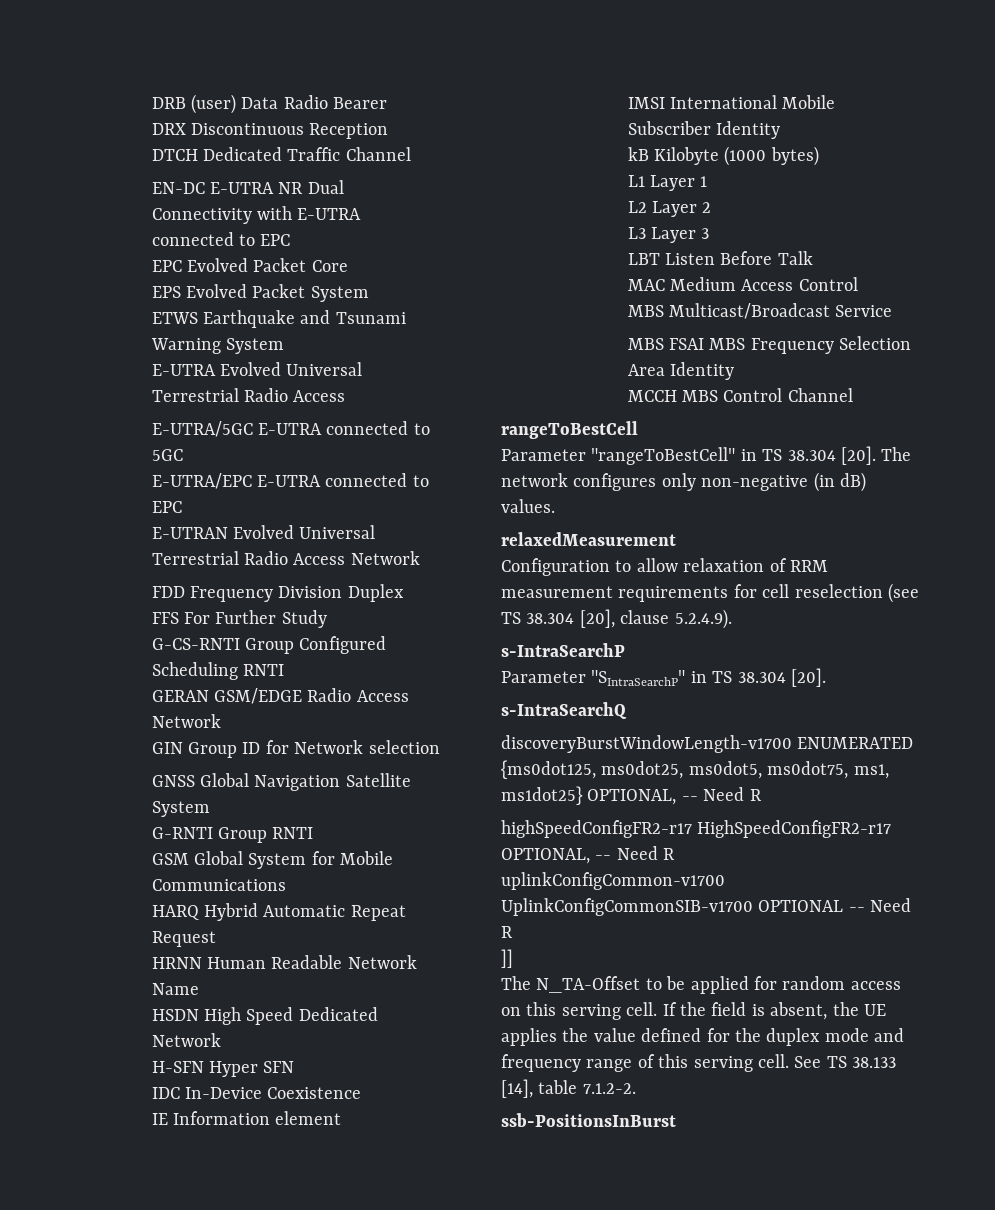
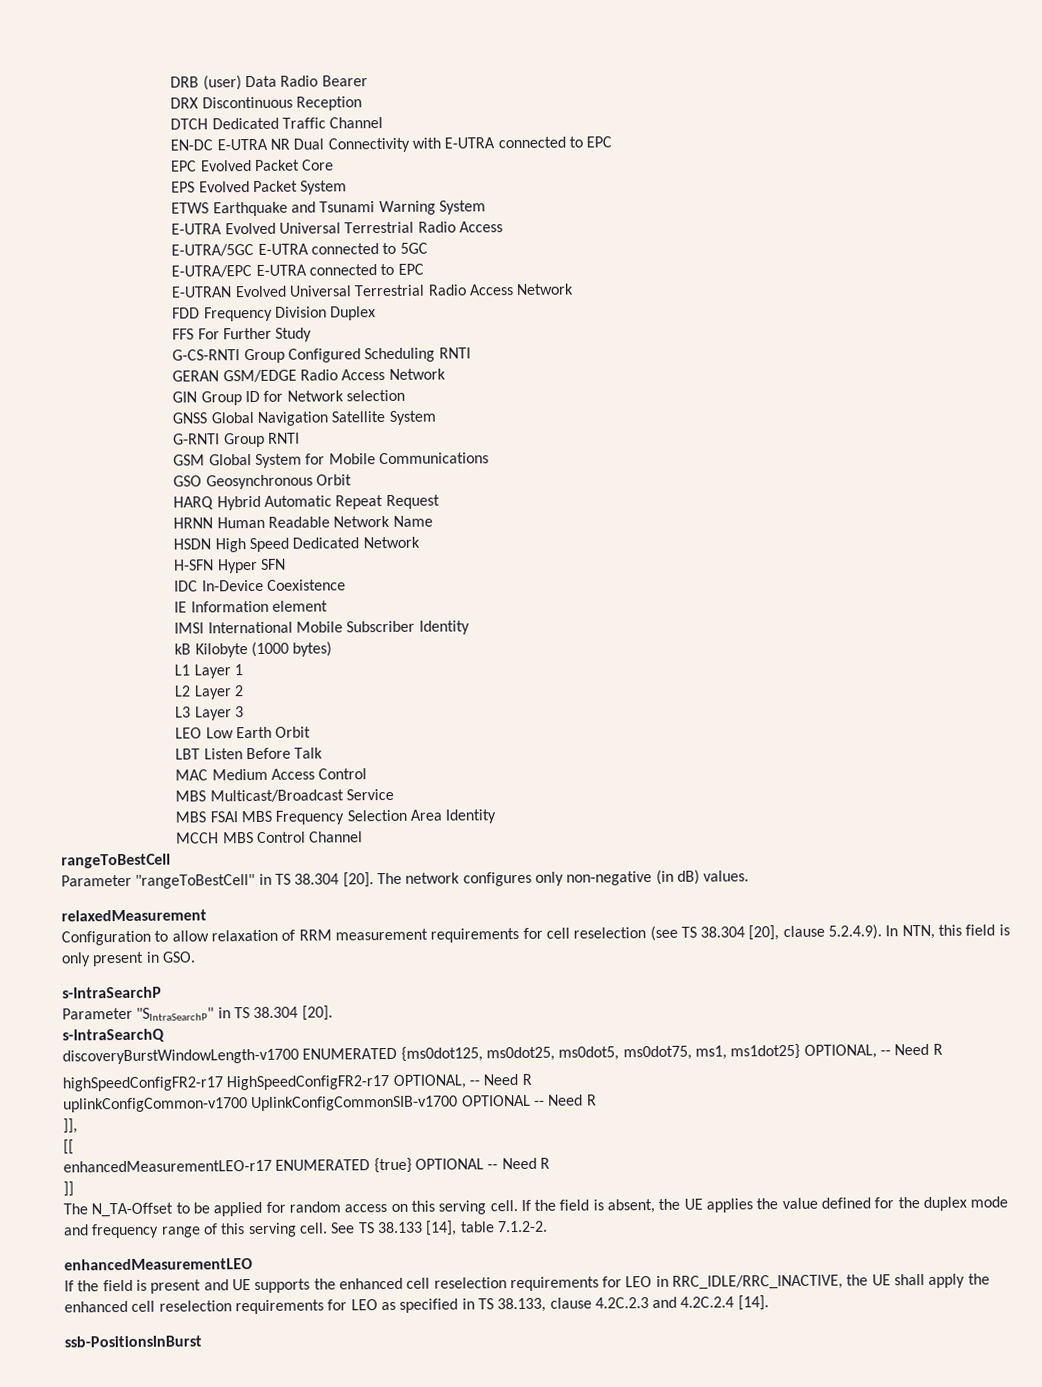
(286, 885) none -> [173,474,353,490] // GSO Geosynchronous Orbit
(710, 233) none -> [175,726,312,739] // LEO Low Earth Orbit
(732, 619) none -> [885,924,1010,940] [61,951,196,967] In NTN, this field is only present in GSO.
(513, 932) none -> [63,1118,78,1134] [63,1139,74,1155] [63,1157,550,1174] // ]], // [[ // enhancedMeasurementLEO-r17 ENUMERATED {true} OPTIONAL -- Need R
(636, 1088) none -> [64,1258,253,1271] [64,1273,990,1294] [64,1295,769,1315] // enhancedMeasurementLEO // If the field is present and UE supports the enhanced cell reselection requirements for LEO in RRC_IDLE/RRC_INACTIVE, the UE shall apply the enhanced cell reselection requirements for LEO as specified in TS 38.133, clause 4.2C.2.3 and 4.2C.2.4 [14].

